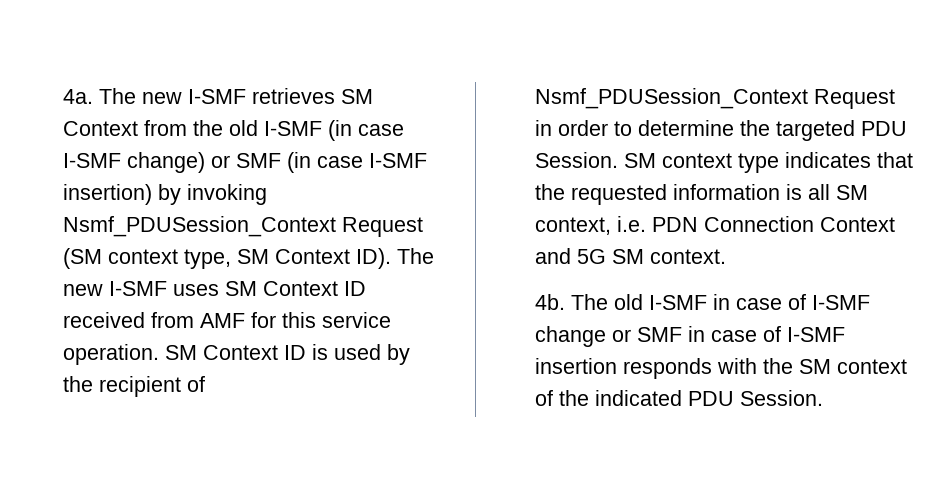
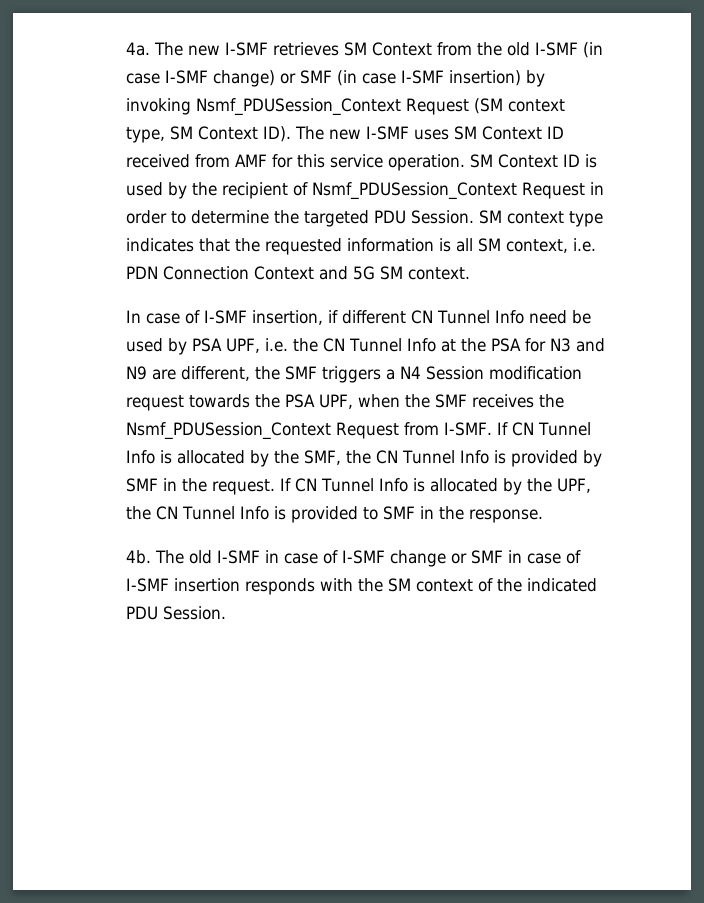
(727, 256) none -> [126,310,592,325] [126,338,606,355] [126,366,583,383] [126,394,565,411] [126,422,592,440] [126,450,603,467] [126,478,592,495] [126,506,544,523] // In case of I-SMF insertion, if different CN Tunnel Info need be used by PSA UPF, i.e. the CN Tunnel Info at the PSA for N3 and N9 are different, the SMF triggers a N4 Session modification request towards the PSA UPF, when the SMF receives the Nsmf_PDUSession_Context Request from I-SMF. If CN Tunnel Info is allocated by the SMF, the CN Tunnel Info is provided by SMF in the request. If CN Tunnel Info is allocated by the UPF, the CN Tunnel Info is provided to SMF in the response.

